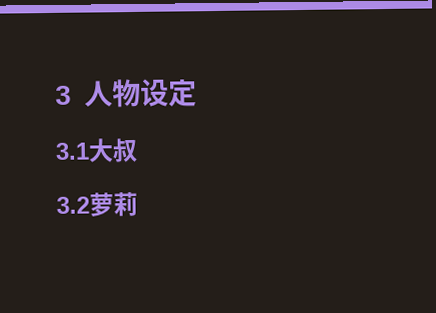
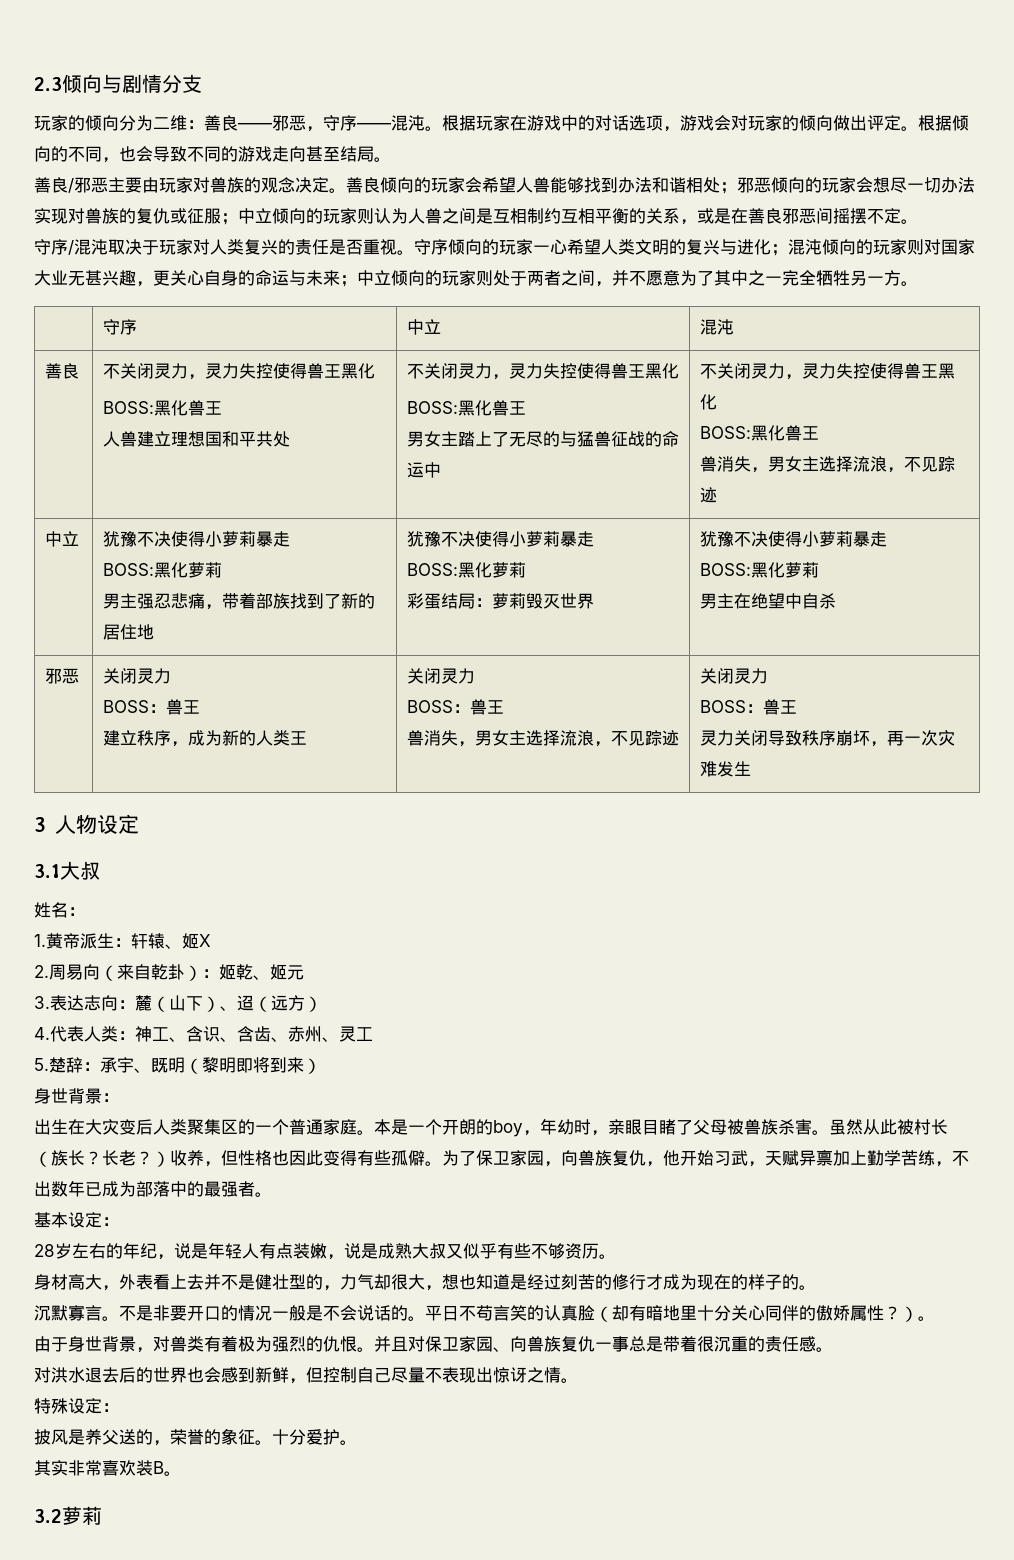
(55, 95) none -> [34,74,202,93] [34,115,969,132] [34,146,391,163] [34,177,975,194] [34,208,918,225] [34,239,975,256] [34,270,918,287] [102,319,137,335] [406,319,441,335] [699,319,734,335] [44,363,79,379] [102,363,375,380] [102,400,222,416] [102,431,290,447] [406,363,679,380] [406,400,526,416] [406,431,679,447] [406,462,441,478] [699,363,955,380] [699,394,717,410] [699,425,819,441] [699,456,955,473] [699,487,717,503] [44,531,79,547] [102,531,290,547] [102,562,222,578] [102,593,375,610] [102,624,154,640] [406,531,594,547] [406,562,526,578] [406,593,594,609] [699,531,887,547] [699,562,819,578] [699,593,836,609] [44,668,79,684] [102,668,171,684] [102,699,200,715] [102,730,307,747] [406,668,475,684] [406,699,504,715] [406,730,679,747] [699,668,768,684] [699,699,797,715] [699,730,955,747] [699,761,751,777] 2.3倾向与剧情分支 // 玩家的倾向分为二维：善良——邪恶，守序——混沌。根据玩家在游戏中的对话选项，游戏会对玩家的倾向做出评定。根据倾向的不同，也会导致不同的游戏走向甚至结局。 // 善良/邪恶主要由玩家对兽族的观念决定。善良倾向的玩家会希望人兽能够找到办法和谐相处；邪恶倾向的玩家会想尽一切办法实现对兽族的复仇或征服；中立倾向的玩家则认为人兽之间是互相制约互相平衡的关系，或是在善良邪恶间摇摆不定。 // 守序/混沌取决于玩家对人类复兴的责任是否重视。守序倾向的玩家一心希望人类文明的复兴与进化；混沌倾向的玩家则对国家大业无甚兴趣，更关心自身的命运与未来；中立倾向的玩家则处于两者之间，并不愿意为了其中之一完全牺牲另一方。 // | 守序 | 中立 | 混沌 // 善良 | 不关闭灵力，灵力失控使得兽王黑化 // BOSS:黑化兽王 // 人兽建立理想国和平共处 | 不关闭灵力，灵力失控使得兽王黑化 // BOSS:黑化兽王 // 男女主踏上了无尽的与猛兽征战的命运中 | 不关闭灵力，灵力失控使得兽王黑化 // BOSS:黑化兽王 // 兽消失，男女主选择流浪，不见踪迹 // 中立 | 犹豫不决使得小萝莉暴走 // BOSS:黑化萝莉 // 男主强忍悲痛，带着部族找到了新的居住地 | 犹豫不决使得小萝莉暴走 // BOSS:黑化萝莉 // 彩蛋结局：萝莉毁灭世界 | 犹豫不决使得小萝莉暴走 // BOSS:黑化萝莉 // 男主在绝望中自杀 // 邪恶 | 关闭灵力 // BOSS：兽王 // 建立秩序，成为新的人类王 | 关闭灵力 // BOSS：兽王 // 兽消失，男女主选择流浪，不见踪迹 | 关闭灵力 // BOSS：兽王 // 灵力关闭导致秩序崩坏，再一次灾难发生 //
(138, 150) none -> [34,902,85,918] [34,933,211,949] [34,964,304,981] [34,995,322,1012] [34,1026,373,1042] [34,1057,321,1074] [34,1088,119,1104] [34,1118,948,1137] [34,1149,969,1167] [34,1180,272,1197] [34,1212,119,1228] [34,1242,616,1260] [34,1274,816,1291] [34,1305,935,1322] [34,1336,833,1353] [34,1367,578,1384] [34,1398,119,1414] [34,1428,357,1446] [34,1460,181,1476] // 姓名： // 1.黄帝派生：轩辕、姬X // 2.周易向（来自乾卦）：姬乾、姬元 // 3.表达志向：麓（山下）、迢（远方） // 4.代表人类：神工、含识、含齿、赤州、灵工 // 5.楚辞：承宇、既明（黎明即将到来） // 身世背景： // 出生在大灾变后人类聚集区的一个普通家庭。本是一个开朗的boy，年幼时，亲眼目睹了父母被兽族杀害。虽然从此被村长（族长？长老？）收养，但性格也因此变得有些孤僻。为了保卫家园，向兽族复仇，他开始习武，天赋异禀加上勤学苦练，不出数年已成为部落中的最强者。 // 基本设定： // 28岁左右的年纪，说是年轻人有点装嫩，说是成熟大叔又似乎有些不够资历。 // 身材高大，外表看上去并不是健壮型的，力气却很大，想也知道是经过刻苦的修行才成为现在的样子的。 // 沉默寡言。不是非要开口的情况一般是不会说话的。平日不苟言笑的认真脸（却有暗地里十分关心同伴的傲娇属性？）。 // 由于身世背景，对兽类有着极为强烈的仇恨。并且对保卫家园、向兽族复仇一事总是带着很沉重的责任感。 // 对洪水退去后的世界也会感到新鲜，但控制自己尽量不表现出惊讶之情。 // 特殊设定： // 披风是养父送的，荣誉的象征。十分爱护。 // 其实非常喜欢装B。

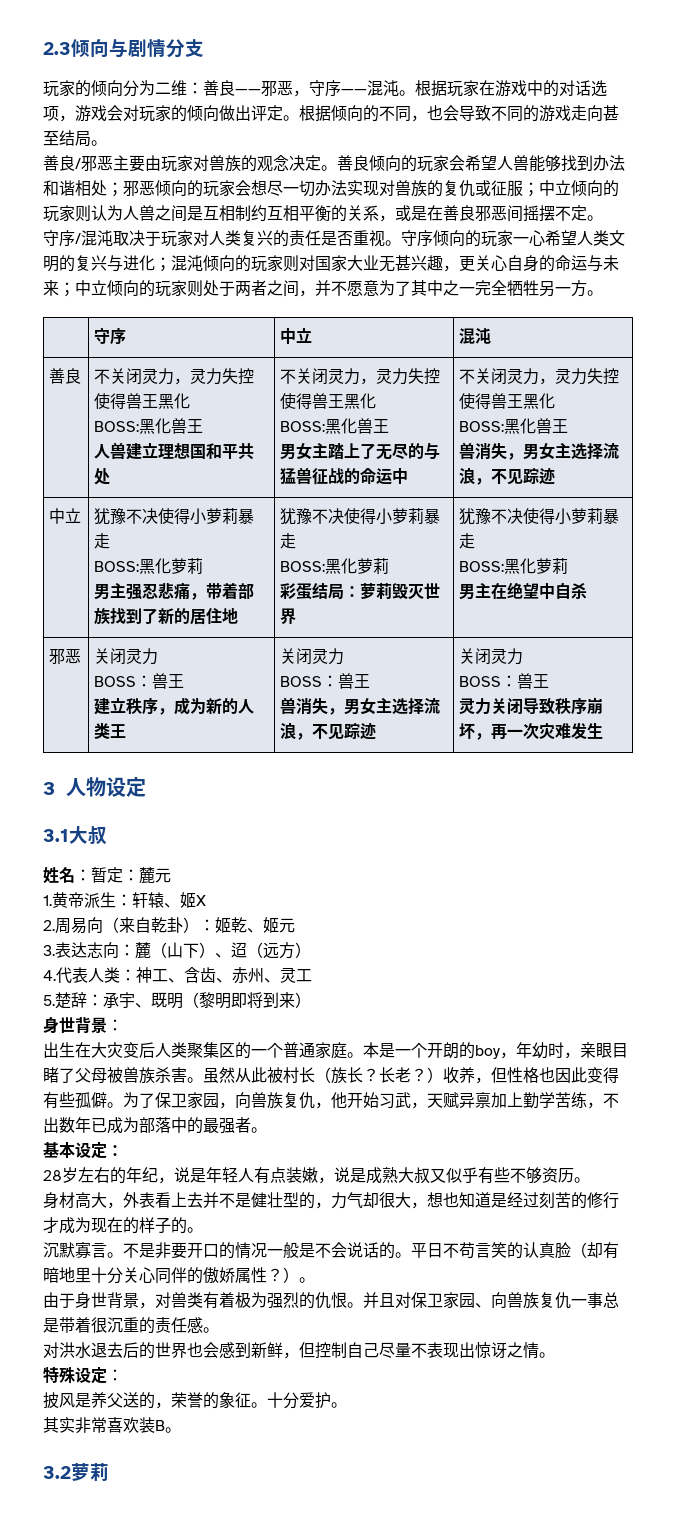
(85, 911) none -> [91,867,171,884] 暂定：麓元
[203,1026,254,1042] 识、含 -> (200, 975) none

